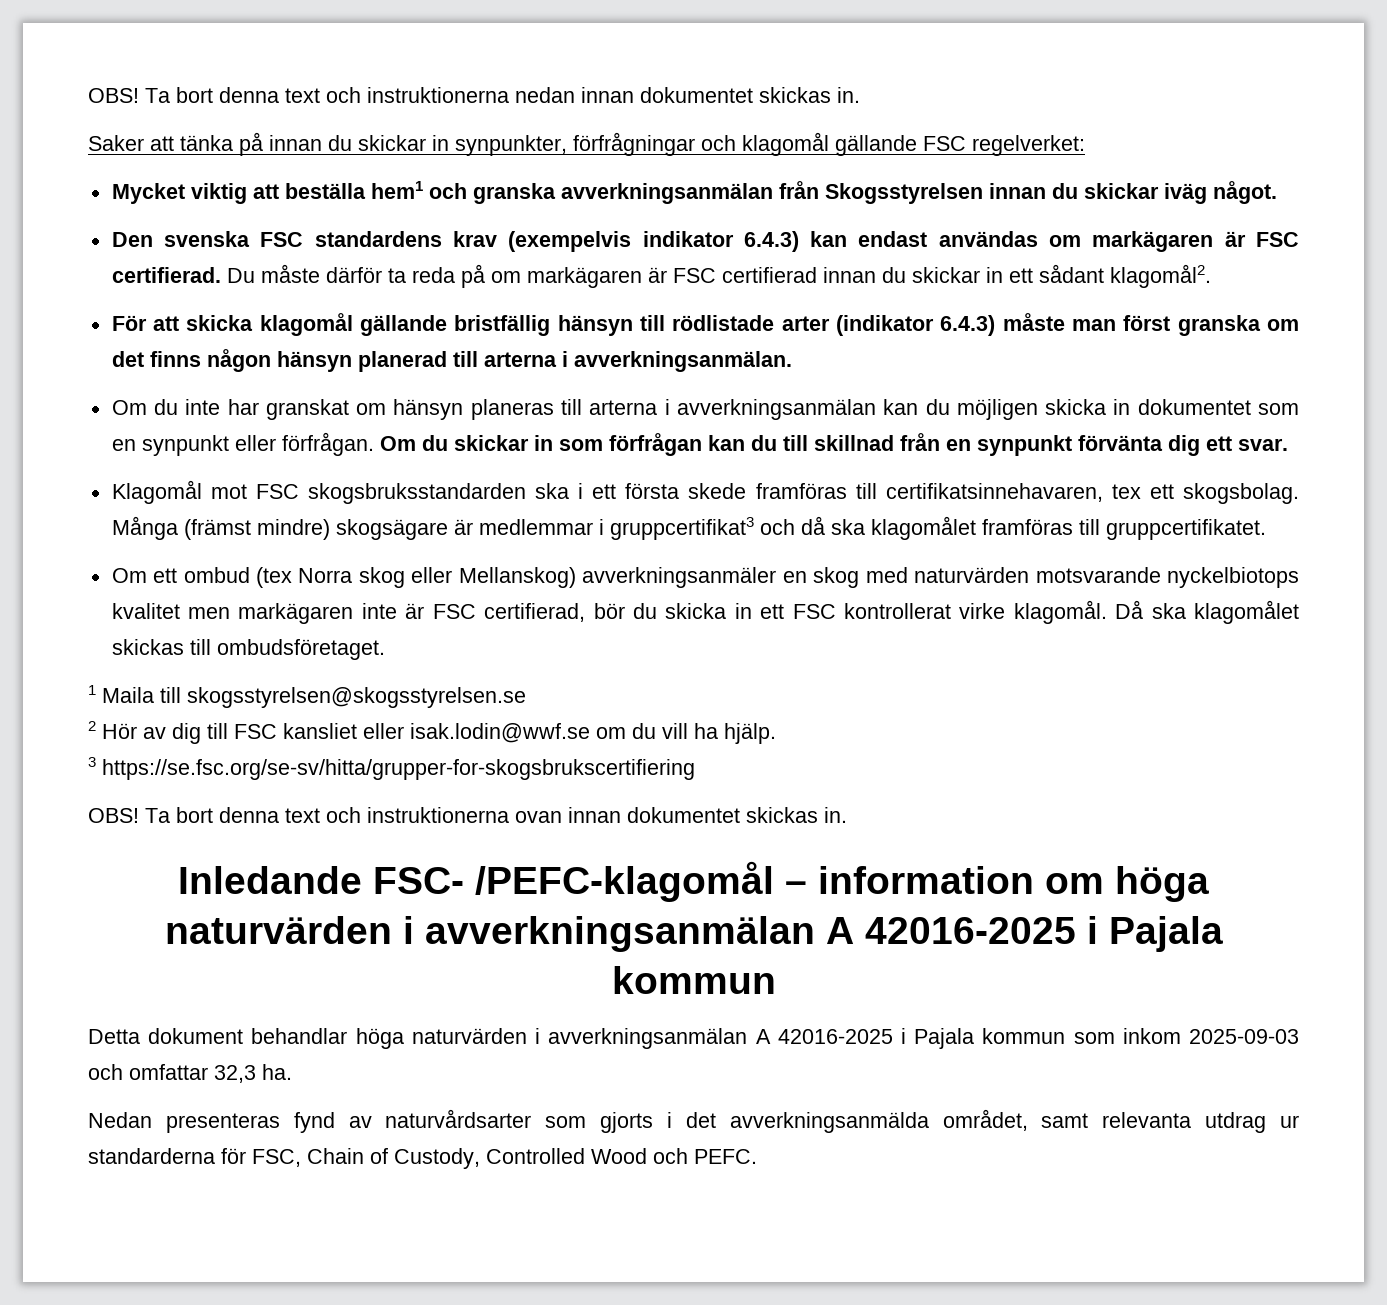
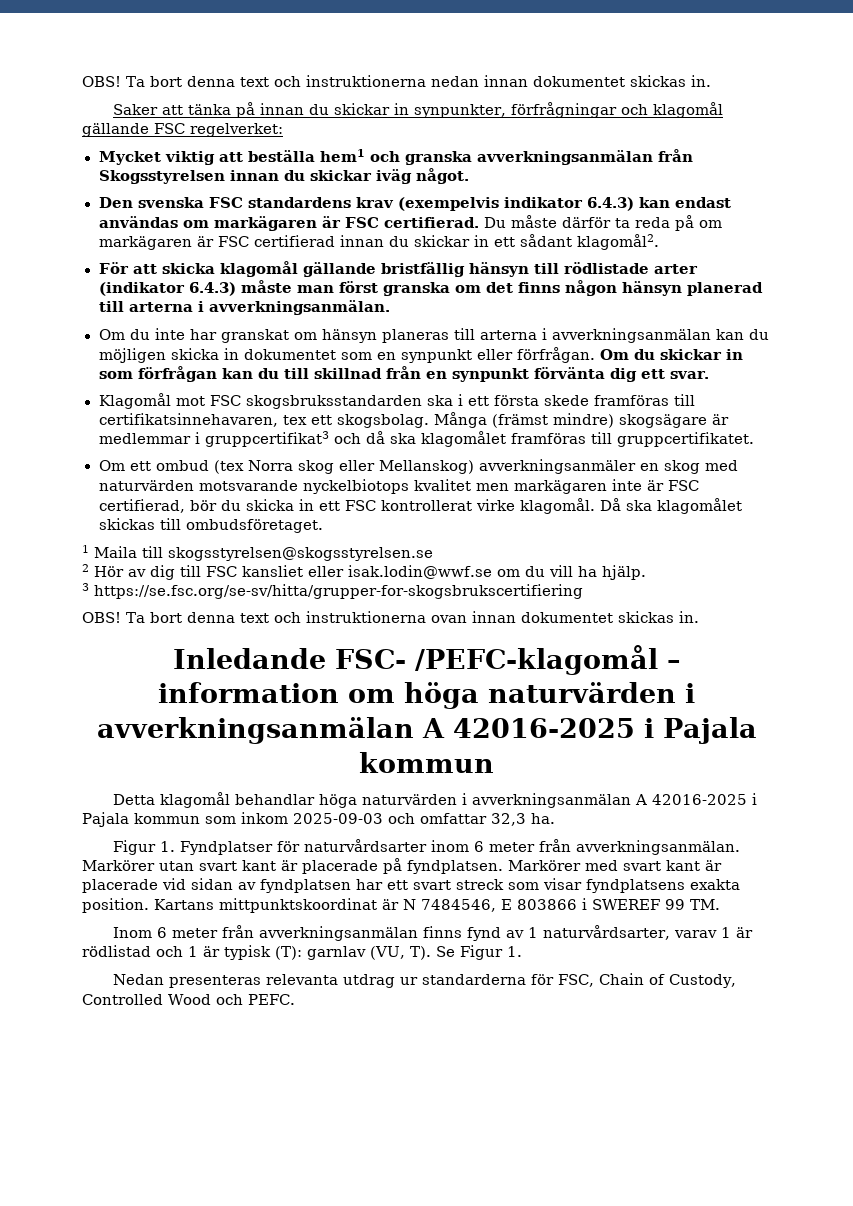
[148,1028,244,1044] dokument -> [159,792,230,808] klagomål
[88,1109,1089,1133] Nedan presenteras fynd av naturvårdsarter som gjorts i det avverkningsanmälda området, samt -> [112,839,740,855] [82,858,722,874] [82,878,740,893] [82,898,720,913] [112,925,753,941] [82,945,522,960] [112,974,261,988] Figur 1. Fyndplatser för naturvårdsarter inom 6 meter från avverkningsanmälan. Markörer utan svart kant är placerade på fyndplatsen. Markörer med svart kant är placerade vid sidan av fyndplatsen har ett svart streck som visar fyndplatsens exakta position. Kartans mittpunktskoordinat är N 7484546, E 803866 i SWEREF 99 TM. // Inom 6 meter från avverkningsanmälan finns fynd av 1 naturvårdsarter, varav 1 är rödlistad och 1 är typisk (T): garnlav (VU, T). Se Figur 1. // Nedan presenteras

